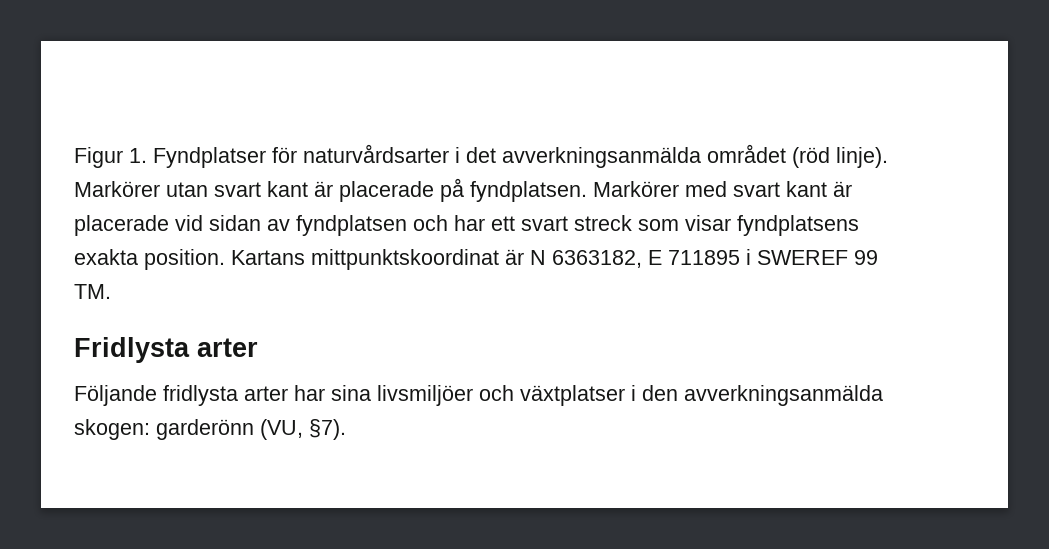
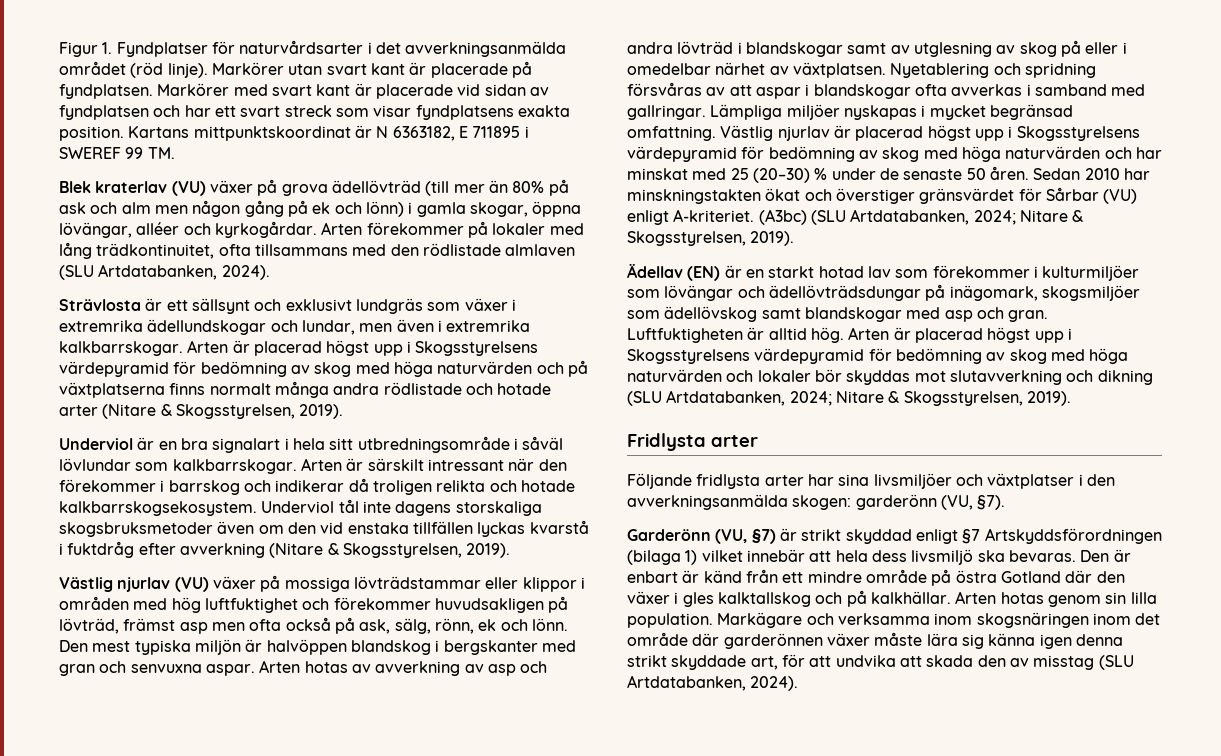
(111, 291) none -> [59,179,569,196] [59,200,582,217] [59,221,584,238] [59,242,576,259] [59,264,270,280] [59,298,516,314] [59,319,531,335] [59,340,539,356] [59,360,588,377] [59,381,552,398] [59,404,344,419] [59,436,564,453] [59,458,567,474] [59,478,575,495] [59,499,542,516] [59,520,589,537] [59,541,511,558] [59,575,585,592] [59,596,569,613] [59,617,568,634] [59,639,576,655] [59,660,548,676] [627,40,1127,57] [627,62,1096,78] [627,82,1146,99] [627,104,1073,120] [627,125,1140,141] [627,146,1162,162] [627,166,1150,183] [627,187,1138,204] [627,209,1084,225] [627,231,795,246] [627,263,1140,281] [627,284,1140,301] [627,306,1049,322] [627,327,1072,343] [627,348,1129,364] [627,369,1153,385] [627,390,1071,406] // Blek kraterlav (VU) växer på grova ädellövträd (till mer än 80% på ask och alm men någon gång på ek och lönn) i gamla skogar, öppna lövängar, alléer och kyrkogårdar. Arten förekommer på lokaler med lång trädkontinuitet, ofta tillsammans med den rödlistade almlaven (SLU Artdatabanken, 2024). // Strävlosta är ett sällsynt och exklusivt lundgräs som växer i extremrika ädellundskogar och lundar, men även i extremrika kalkbarrskogar. Arten är placerad högst upp i Skogsstyrelsens värdepyramid för bedömning av skog med höga naturvärden och på växtplatserna finns normalt många andra rödlistade och hotade arter (Nitare & Skogsstyrelsen, 2019). // Underviol är en bra signalart i hela sitt utbredningsområde i såväl lövlundar som kalkbarrskogar. Arten är särskilt intressant när den förekommer i barrskog och indikerar då troligen relikta och hotade kalkbarrskogsekosystem. Underviol tål inte dagens storskaliga skogsbruksmetoder även om den vid enstaka tillfällen lyckas kvarstå i fuktdråg efter avverkning (Nitare & Skogsstyrelsen, 2019). // Västlig njurlav (VU) växer på mossiga lövträdstammar eller klippor i områden med hög luftfuktighet och förekommer huvudsakligen på lövträd, främst asp men ofta också på ask, sälg, rönn, ek och lönn. Den mest typiska miljön är halvöppen blandskog i bergskanter med gran och senvuxna aspar. Arten hotas av avverkning av asp och andra lövträd i blandskogar samt av utglesning av skog på eller i omedelbar närhet av växtplatsen. Nyetablering och spridning försvåras av att aspar i blandskogar ofta avverkas i samband med gallringar. Lämpliga miljöer nyskapas i mycket begränsad omfattning. Västlig njurlav är placerad högst upp i Skogsstyrelsens värdepyramid för bedömning av skog med höga naturvärden och har minskat med 25 (20–30) % under de senaste 50 åren. Sedan 2010 har minskningstakten ökat och överstiger gränsvärdet för Sårbar (VU) enligt A-kriteriet. (A3bc) (SLU Artdatabanken, 2024; Nitare & Skogsstyrelsen, 2019). // Ädellav (EN) är en starkt hotad lav som förekommer i kulturmiljöer som lövängar och ädellövträdsdungar på inägomark, skogsmiljöer som ädellövskog samt blandskogar med asp och gran. Luftfuktigheten är alltid hög. Arten är placerad högst upp i Skogsstyrelsens värdepyramid för bedömning av skog med höga naturvärden och lokaler bör skyddas mot slutavverkning och dikning (SLU Artdatabanken, 2024; Nitare & Skogsstyrelsen, 2019).
(346, 429) none -> [627,528,1162,544] [627,549,1131,565] [627,569,1125,586] [627,590,1157,607] [627,612,1161,628] [627,632,1123,649] [627,654,1134,670] [627,675,799,691] // Garderönn (VU, §7) är strikt skyddad enligt §7 Artskyddsförordningen (bilaga 1) vilket innebär att hela dess livsmiljö ska bevaras. Den är enbart är känd från ett mindre område på östra Gotland där den växer i gles kalktallskog och på kalkhällar. Arten hotas genom sin lilla population. Markägare och verksamma inom skogsnäringen inom det område där garderönnen växer måste lära sig känna igen denna strikt skyddade art, för att undvika att skada den av misstag (SLU Artdatabanken, 2024).

